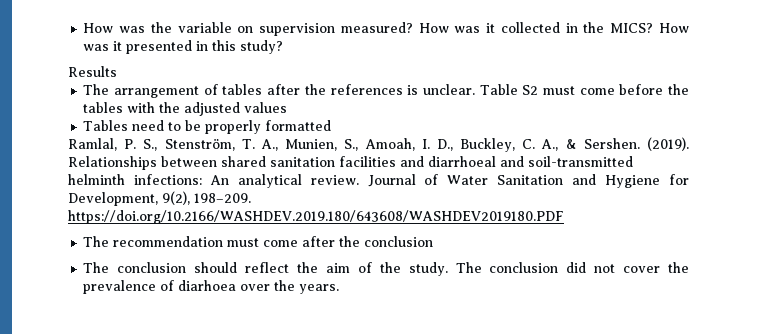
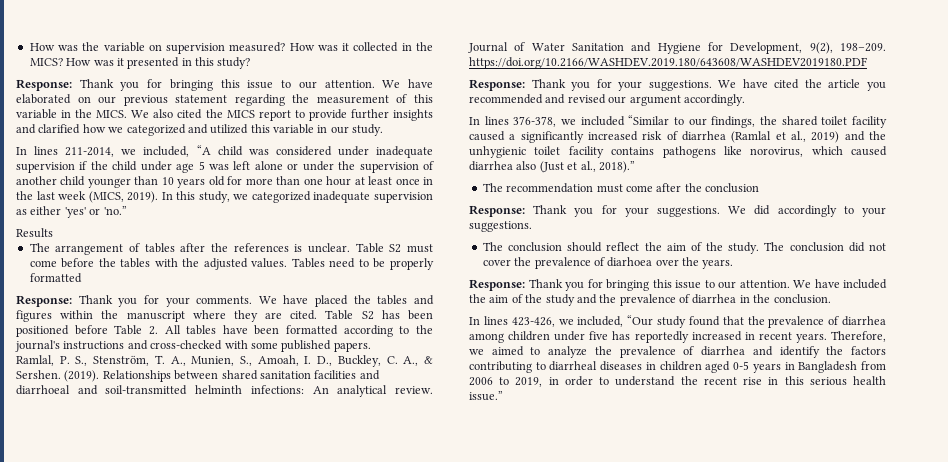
(284, 47) none -> [16,79,434,91] [16,94,433,106] [16,109,433,121] [16,124,384,136] [16,145,433,158] [16,161,434,173] [16,176,433,188] [16,191,433,203] [16,206,127,218] // Response: Thank you for bringing this issue to our attention. We have elaborated on our previous statement regarding the measurement of this variable in the MICS. We also cited the MICS report to provide further insights and clarified how we categorized and utilized this variable in our study. // In lines 211-2014, we included, “A child was considered under inadequate supervision if the child under age 5 was left alone or under the supervision of another child younger than 10 years old for more than one hour at least once in the last week (MICS, 2019). In this study, we categorized inadequate supervision as either 'yes' or 'no.”
[244,102,288,113] values // -> [251,258,288,268] values.
(332, 125) none -> [16,295,434,307] [16,310,434,322] [16,325,433,337] [15,340,371,352] // Response: Thank you for your comments. We have placed the tables and figures within the manuscript where they are cited. Table S2 has been positioned before Table 2. All tables have been formatted according to the journal's instructions and cross-checked with some published papers.
(564, 217) none -> [469,79,886,91] [469,94,745,106] [469,115,887,128] [469,131,886,143] [469,146,887,158] [469,161,635,173] // Response: Thank you for your suggestions. We have cited the article you recommended and revised our argument accordingly. // In lines 376-378, we included “Similar to our findings, the shared toilet facility caused a significantly increased risk of diarrhea (Ramlal et al., 2019) and the unhygienic toilet facility contains pathogens like norovirus, which caused diarrhea also (Just et al., 2018).”
(434, 241) none -> [469,205,886,217] [469,221,532,232] // Response: Thank you for your suggestions. We did accordingly to your suggestions.
(340, 289) none -> [469,279,887,291] [469,294,831,306] [469,315,886,328] [469,331,886,343] [469,346,887,358] [469,361,887,373] [469,376,886,387] [469,391,503,401] // Response: Thank you for bringing this issue to our attention. We have included the aim of the study and the prevalence of diarrhea in the conclusion. // In lines 423-426, we included, “Our study found that the prevalence of diarrhea among children under five has reportedly increased in recent years. Therefore, we aimed to analyze the prevalence of diarrhea and identify the factors contributing to diarrheal diseases in children aged 0-5 years in Bangladesh from 2006 to 2019, in order to understand the recent rise in this serious health issue.”

